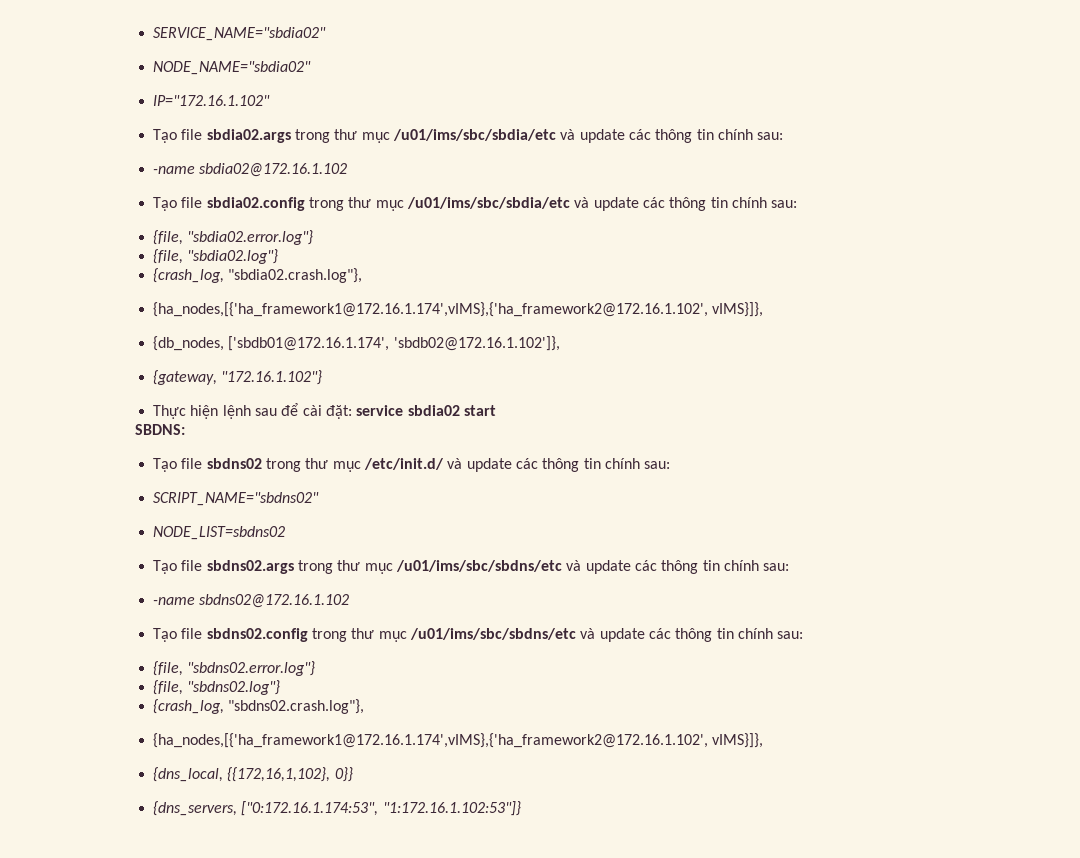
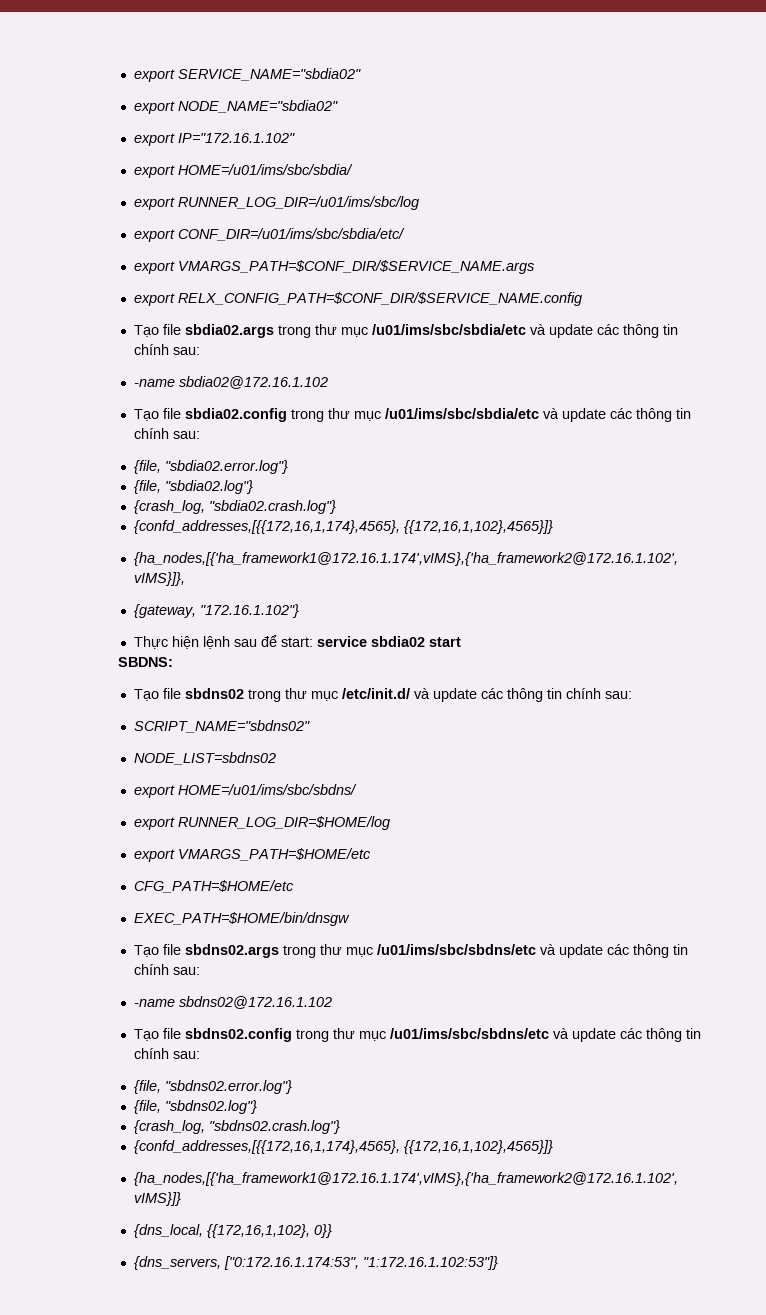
(153, 34) none -> [134,69,176,82] export
(327, 34) none -> [134,101,176,114] export
(312, 68) none -> [134,133,176,146] export
(271, 100) none -> [134,164,354,178] [134,196,420,210] [134,228,406,242] [134,260,535,274] [134,292,583,306] // export HOME=/u01/ims/sbc/sbdia/ // export RUNNER_LOG_DIR=/u01/ims/sbc/log // export CONF_DIR=/u01/ims/sbc/sbdia/etc/ // export VMARGS_PATH=$CONF_DIR/$SERVICE_NAME.args // export RELX_CONFIG_PATH=$CONF_DIR/$SERVICE_NAME.config
[228,268,363,283] [153,302,764,317] [153,336,560,351] "sbdia02.crash.log"}, // {ha_nodes,[{'ha_framework1@172.16.1.174',vIMS},{'ha_framework2@172.16.1.102', vIMS}]}, // {db_nodes, ['sbdb01@172.16.1.174', 'sbdb02@172.16.1.102']}, -> [209,500,337,514] [134,520,554,534] [134,552,679,566] [134,572,186,586] "sbdia02.crash.log"} // {confd_addresses,[{{172,16,1,174},4565}, {{172,16,1,102},4565}]} // {ha_nodes,[{'ha_framework1@172.16.1.174',vIMS},{'ha_framework2@172.16.1.102', vIMS}]},
[302,405,352,419] cài đặt: -> [281,637,314,647] start:
(286, 533) none -> [134,784,358,798] [134,816,391,830] [134,848,372,862] [134,880,295,893] [134,912,351,926] // export HOME=/u01/ims/sbc/sbdns/ // export RUNNER_LOG_DIR=$HOME/log // export VMARGS_PATH=$HOME/etc // CFG_PATH=$HOME/etc // EXEC_PATH=$HOME/bin/dnsgw
[228,699,365,714] [153,733,764,748] "sbdns02.crash.log"}, // {ha_nodes,[{'ha_framework1@172.16.1.174',vIMS},{'ha_framework2@172.16.1.102', vIMS}]}, -> [209,1120,341,1134] [134,1140,554,1154] [134,1172,679,1186] [134,1192,182,1206] "sbdns02.crash.log"} // {confd_addresses,[{{172,16,1,174},4565}, {{172,16,1,102},4565}]} // {ha_nodes,[{'ha_framework1@172.16.1.174',vIMS},{'ha_framework2@172.16.1.102', vIMS}]}

